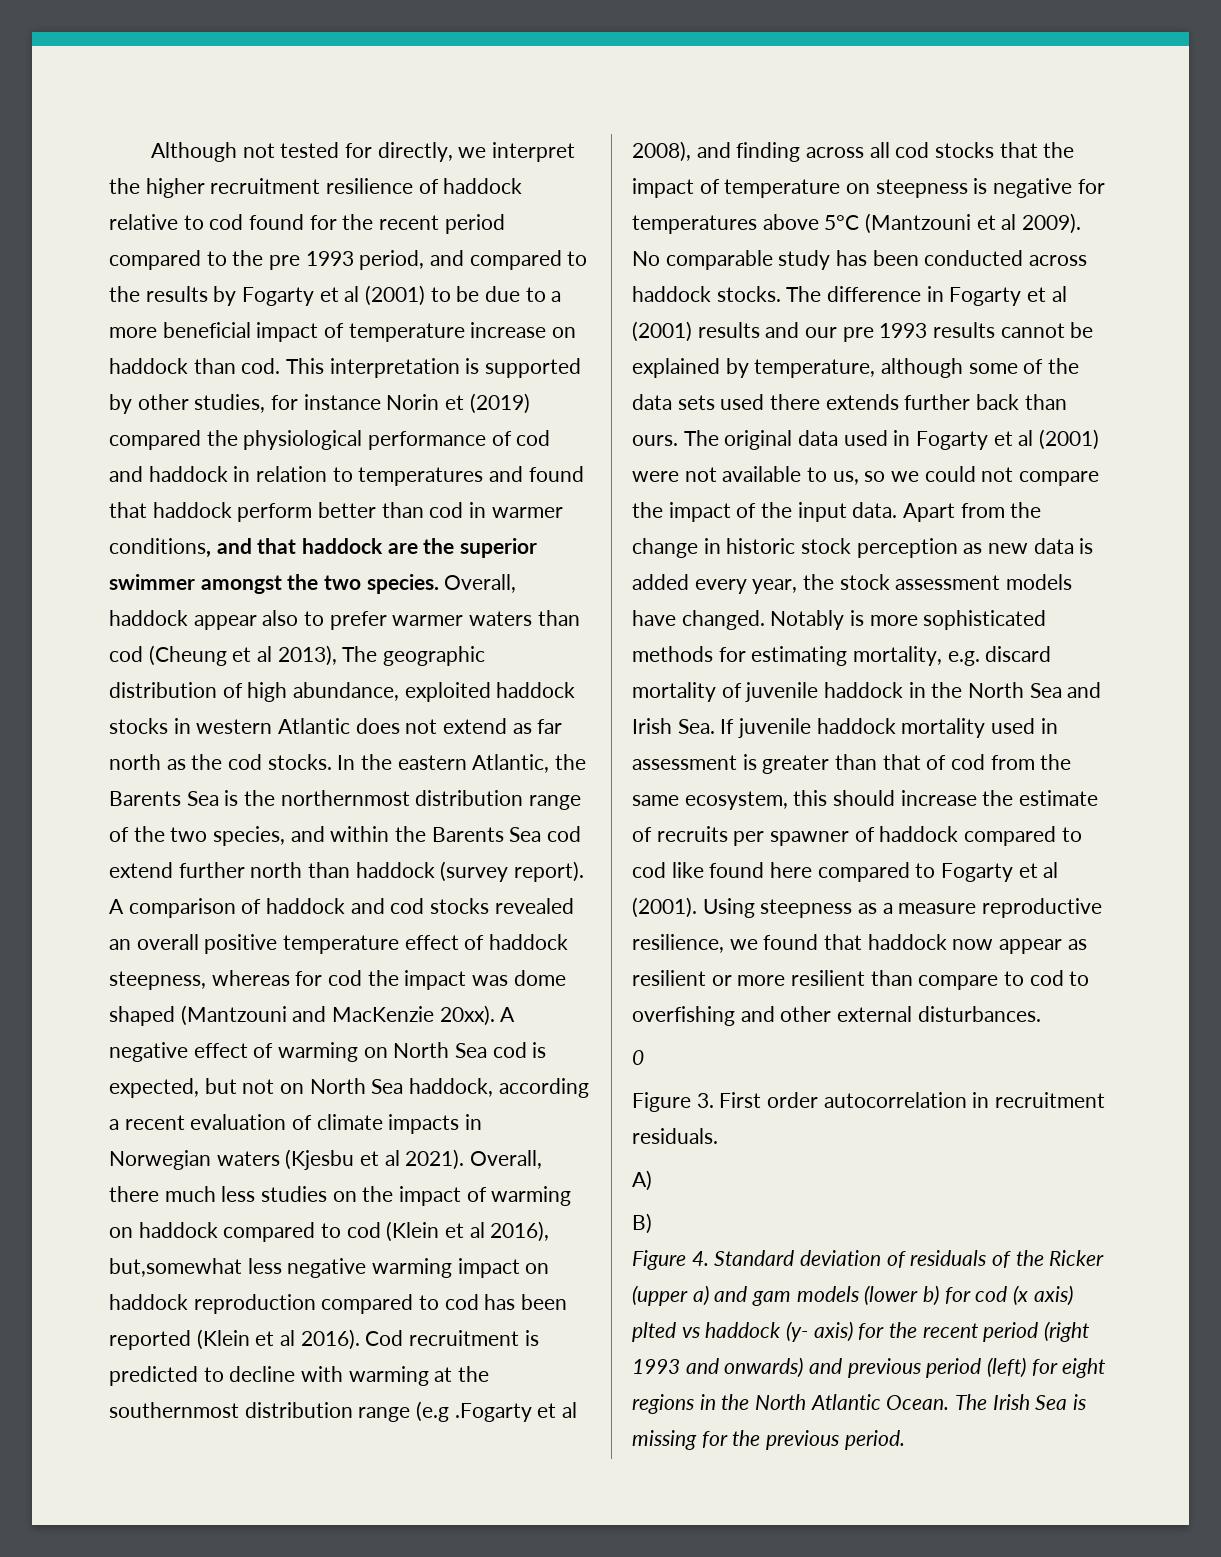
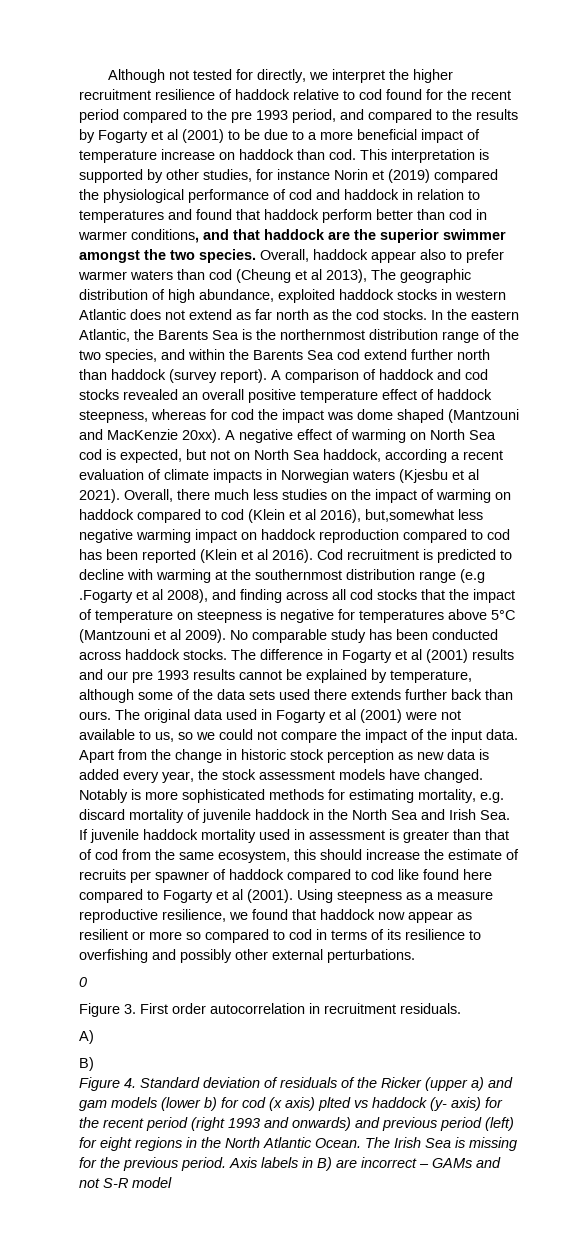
[791,970,1064,990] resilient than compare to cod -> [186,929,465,943] so compared to cod in terms of its resilience
(775, 1014) none -> [180,949,232,963] possibly
[917,1006,1041,1022] disturbances. -> [327,949,415,963] perturbations.
(905, 1440) none -> [229,1157,501,1171] [79,1177,172,1188] Axis labels in B) are incorrect – GAMs and not S-R model

